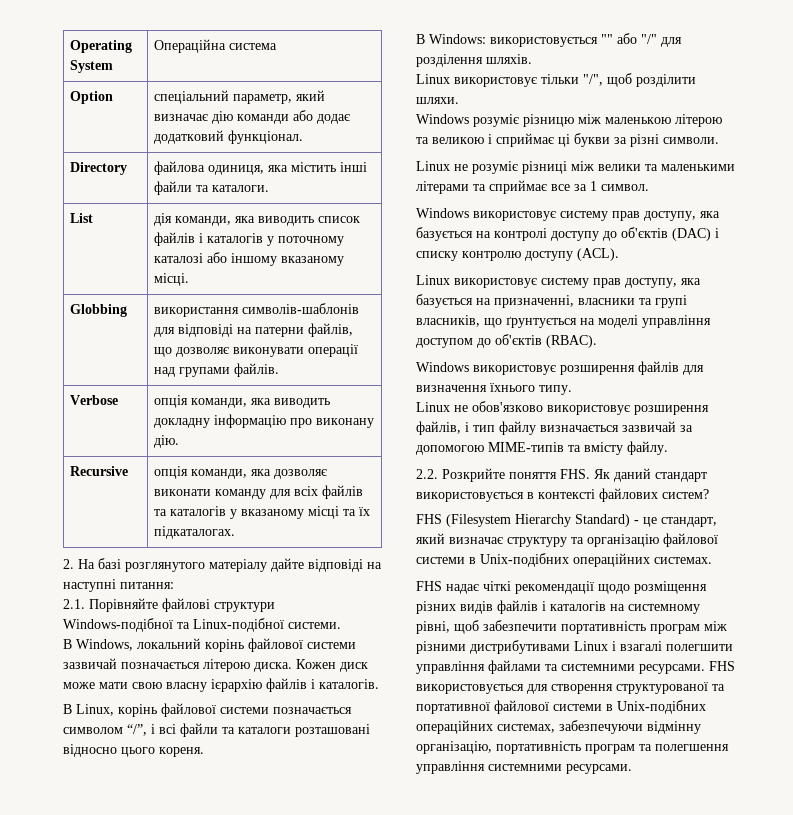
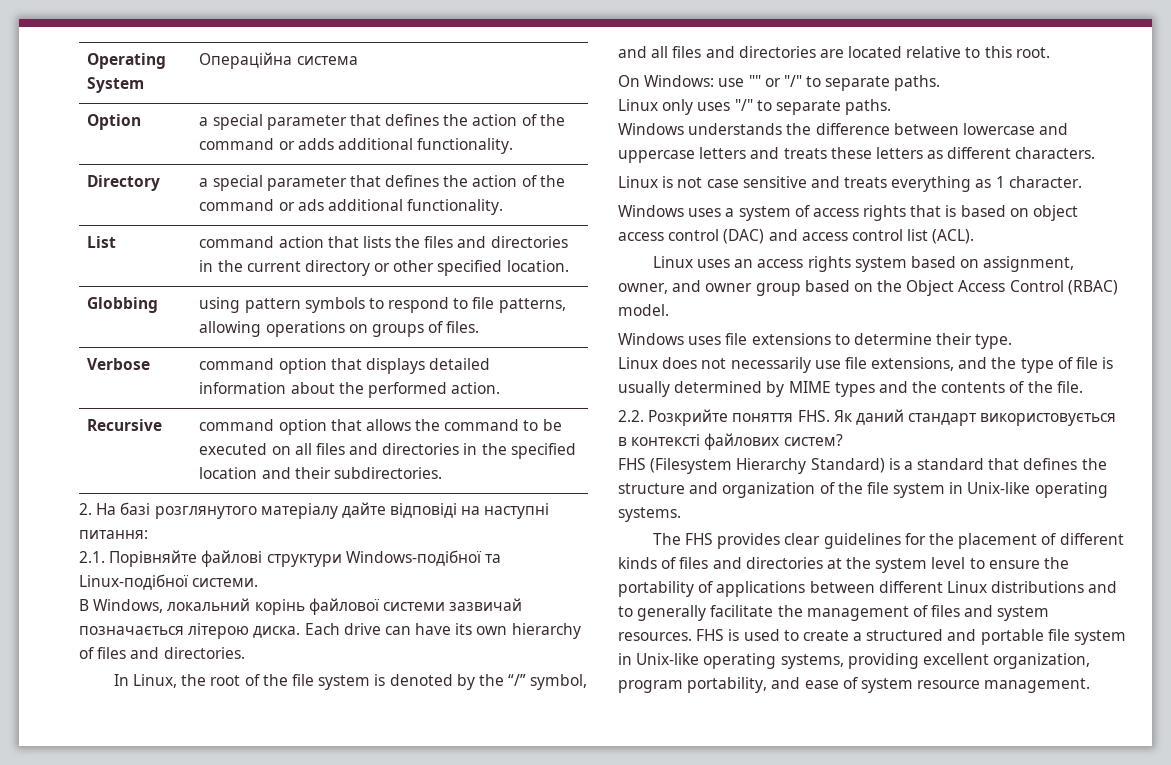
[154,90,326,104] [154,110,351,124] [154,130,304,144] [70,162,128,175] [154,161,368,175] [154,181,270,195] [70,213,94,223] [154,213,361,226] [154,232,345,246] [154,252,345,266] [154,273,190,286] [70,304,128,317] [154,303,360,317] [154,323,354,337] [154,344,359,357] [154,363,280,377] [70,395,119,405] [154,395,331,408] [154,414,375,428] [154,435,180,448] [70,466,129,476] [154,466,328,479] [154,485,364,499] [154,506,371,519] [154,526,236,539] спеціальний параметр, який визначає дію команди або додає додатковий функціонал. // Directory | файлова одиниця, яка містить інші файли та каталоги. // List | дія команди, яка виводить список файлів і каталогів у поточному каталозі або іншому вказаному місці. // Globbing | використання символів-шаблонів для відповіді на патерни файлів, що дозволяє виконувати операції над групами файлів. // Verbose | опція команди, яка виводить докладну інформацію про виконану дію. // Recursive | опція команди, яка дозволяє виконати команду для всіх файлів та каталогів у вказаному місці та їх підкаталогах. -> [199,114,565,130] [199,138,514,154] [87,175,161,191] [199,175,565,191] [199,199,504,215] [87,236,117,248] [199,236,568,248] [199,260,569,276] [87,297,159,313] [199,297,566,313] [199,321,480,337] [87,358,151,370] [199,358,491,374] [199,382,501,398] [87,419,163,431] [199,419,562,435] [199,443,576,459] [199,467,442,479] a special parameter that defines the action of the command or adds additional functionality. // Directory | a special parameter that defines the action of the command or ads additional functionality. // List | command action that lists the files and directories in the current directory or other specified location. // Globbing | using pattern symbols to respond to file patterns, allowing operations on groups of files. // Verbose | command option that displays detailed information about the performed action. // Recursive | command option that allows the command to be executed on all files and directories in the specified location and their subdirectories.
[296,659,368,672] [63,678,379,692] [63,703,352,717] [63,723,370,737] [63,744,204,757] [416,33,682,47] [416,54,532,67] [416,73,696,87] [416,97,459,104] [416,114,722,127] [416,133,719,147] [416,161,735,174] [416,180,649,194] [416,208,720,221] [416,227,719,241] [416,248,619,261] [416,275,701,288] [416,294,687,308] [416,315,711,328] [416,334,597,348] [416,361,704,375] [416,383,572,395] [416,401,709,415] [416,421,693,435] [416,441,668,455] Кожен диск може мати свою власну ієрархію файлів і каталогів. // В Linux, корінь файлової системи позначається символом “/”, і всі файли та каталоги розташовані відносно цього кореня. // В Windows: використовується "" або "/" для розділення шляхів. // Linux використовує тільки "/", щоб розділити шляхи. // Windows розуміє різницю між маленькою літерою та великою і сприймає ці букви за різні символи. // Linux не розуміє різниці між велики та маленькими літерами та сприймає все за 1 символ. // Windows використовує систему прав доступу, яка базується на контролі доступу до об'єктів (DAC) і списку контролю доступу (ACL). // Linux використовує систему прав доступу, яка базується на призначенні, власники та групі власників, що ґрунтується на моделі управління доступом до об'єктів (RBAC). // Windows використовує розширення файлів для визначення їхнього типу. // Linux не обов'язково використовує розширення файлів, і тип файлу визначається зазвичай за допомогою MIME-типів та вмісту файлу. -> [304,623,581,639] [79,647,245,659] [113,674,588,690] [618,46,1050,58] [618,75,941,91] [618,99,892,115] [618,123,1069,135] [618,147,1096,163] [618,176,1082,192] [618,205,1079,221] [618,229,975,244] [652,256,1075,272] [618,280,1118,296] [618,304,669,316] [618,333,1013,349] [618,357,1114,373] [618,381,1083,397] Each drive can have its own hierarchy of files and directories. // In Linux, the root of the file system is denoted by the “/” symbol, and all files and directories are located relative to this root. // On Windows: use "" or "/" to separate paths. // Linux only uses "/" to separate paths. // Windows understands the difference between lowercase and uppercase letters and treats these letters as different characters. // Linux is not case sensitive and treats everything as 1 character. // Windows uses a system of access rights that is based on object access control (DAC) and access control list (ACL). // Linux uses an access rights system based on assignment, owner, and owner group based on the Object Access Control (RBAC) model. // Windows uses file extensions to determine their type. // Linux does not necessarily use file extensions, and the type of file is usually determined by MIME types and the contents of the file.
[634,517,717,527] [416,533,718,547] [416,553,712,567] [416,581,707,594] [416,600,700,614] [416,620,727,634] [416,640,733,654] [416,660,735,674] [416,682,725,694] [416,700,706,714] [416,720,701,734] [416,741,729,754] [416,761,632,774] - це стандарт, який визначає структуру та організацію файлової системи в Unix-подібних операційних системах. // FHS надає чіткі рекомендації щодо розміщення різних видів файлів і каталогів на системному рівні, щоб забезпечити портативність програм між різними дистрибутивами Linux і взагалі полегшити управління файлами та системними ресурсами. FHS використовується для створення структурованої та портативної файлової системи в Unix-подібних операційних системах, забезпечуючи відмінну організацію, портативність програм та полегшення управління системними ресурсами. -> [888,458,1107,470] [618,482,1108,498] [618,507,681,522] [652,533,1124,549] [618,557,1070,573] [618,581,1118,597] [618,605,1050,621] [618,629,1127,645] [618,653,1091,669] [618,677,1091,693] is a standard that defines the structure and organization of the file system in Unix-like operating systems. // The FHS provides clear guidelines for the placement of different kinds of files and directories at the system level to ensure the portability of applications between different Linux distributions and to generally facilitate the management of files and system resources. FHS is used to create a structured and portable file system in Unix-like operating systems, providing excellent organization, program portability, and ease of system resource management.

